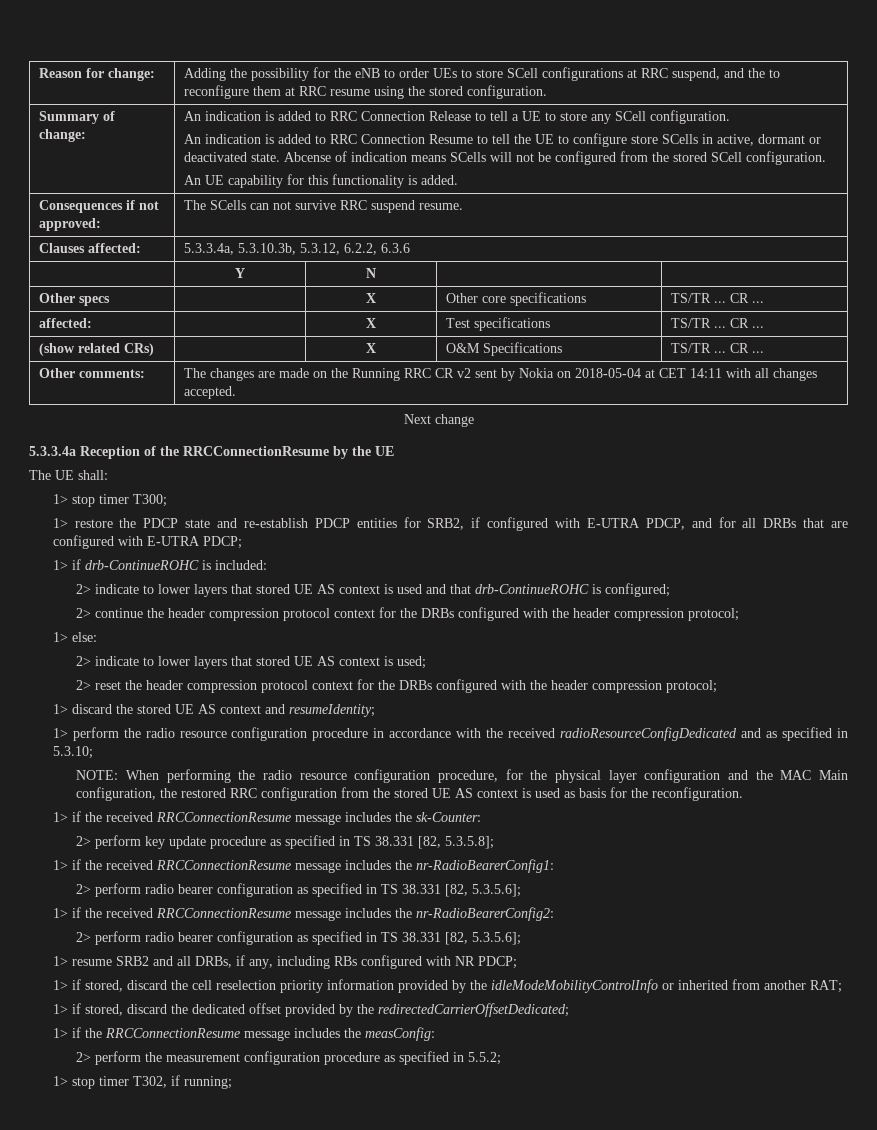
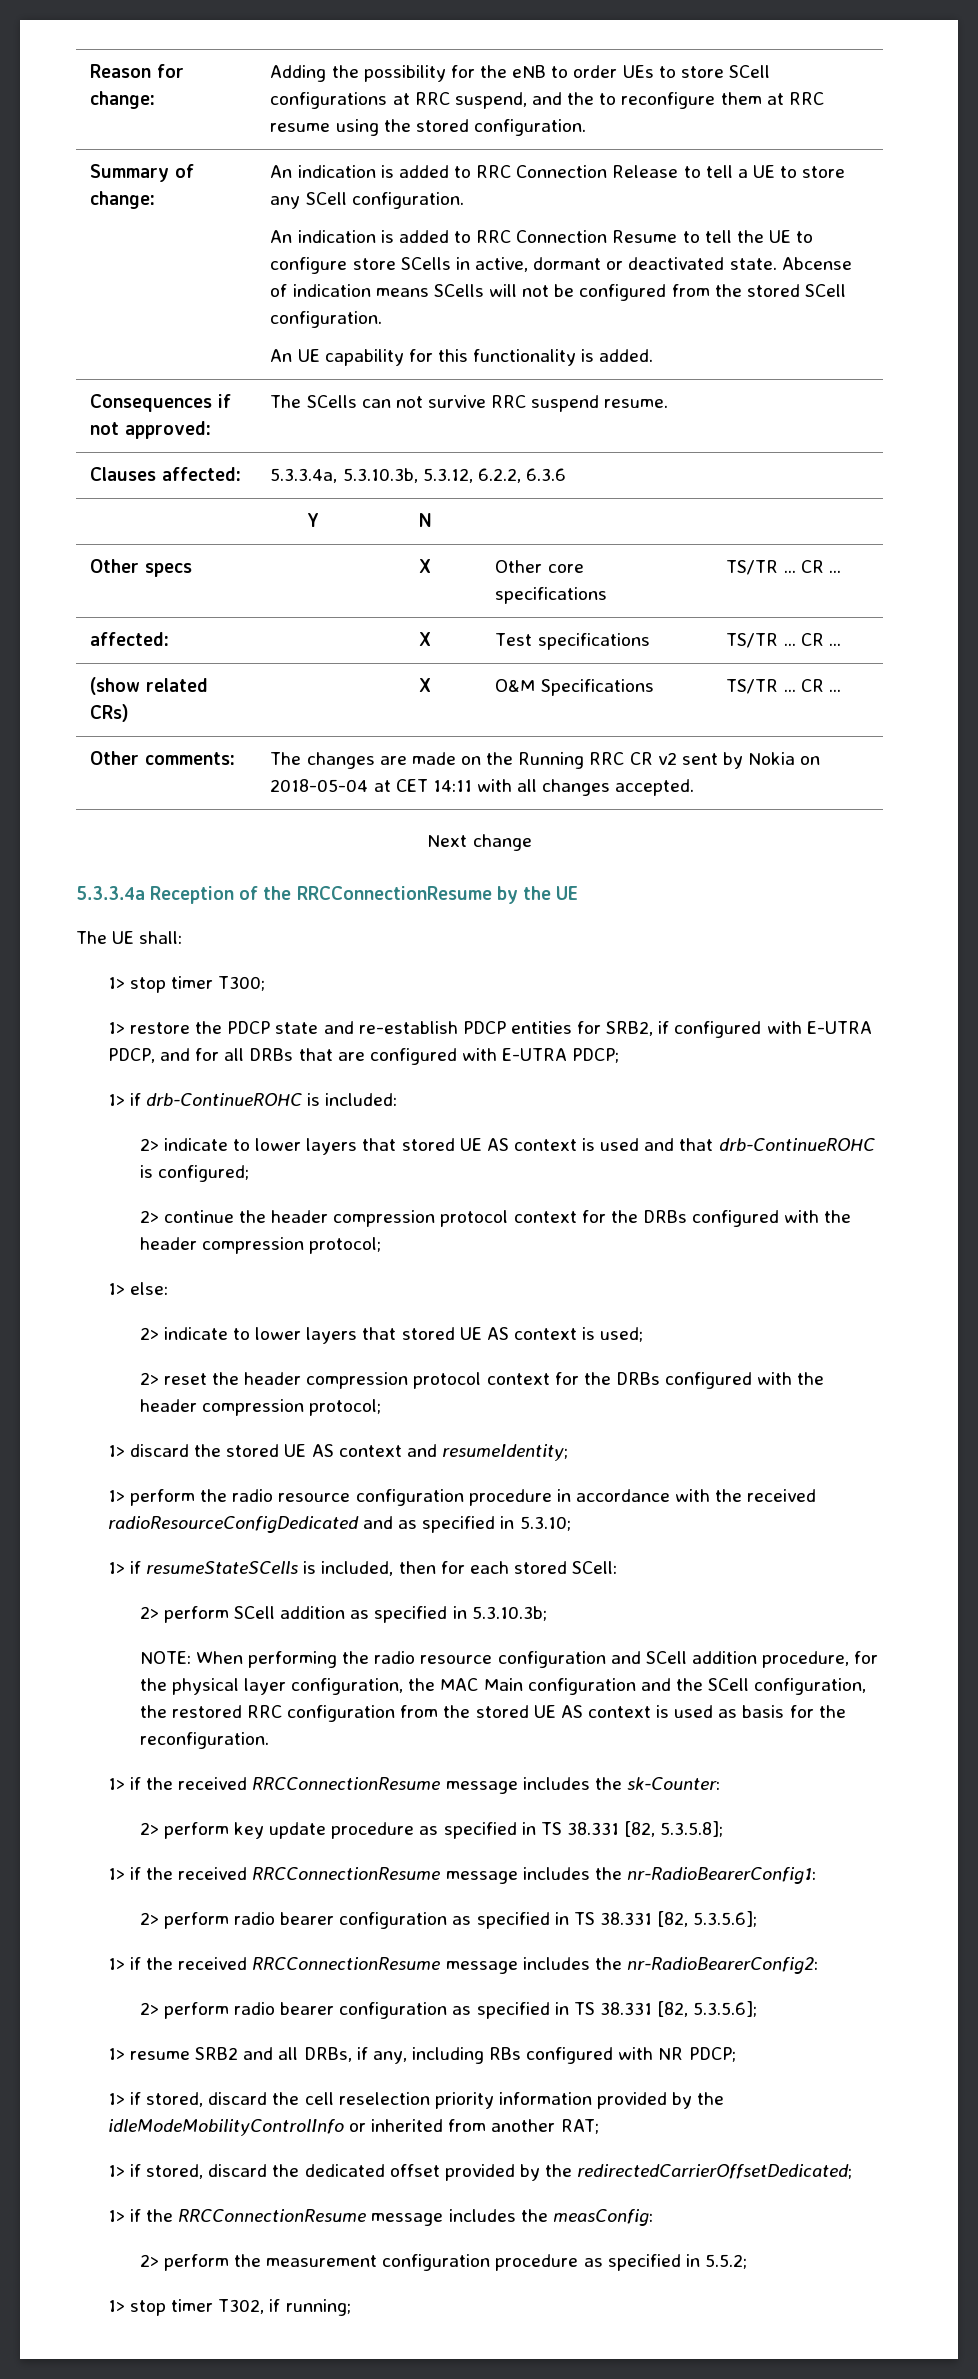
(93, 752) none -> [107,1561,618,1576] [139,1606,547,1623] // 1> if resumeStateSCells is included, then for each stored SCell: // 2> perform SCell addition as specified in 5.3.10.3b;
(431, 776) none -> [610,1651,757,1664] and SCell addition
(637, 776) none -> [291,1678,523,1695] configuration, the MAC Main
[780,770,848,780] MAC Main -> [708,1678,750,1691] SCell

